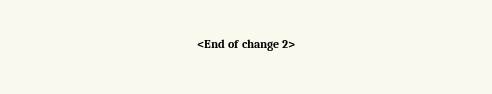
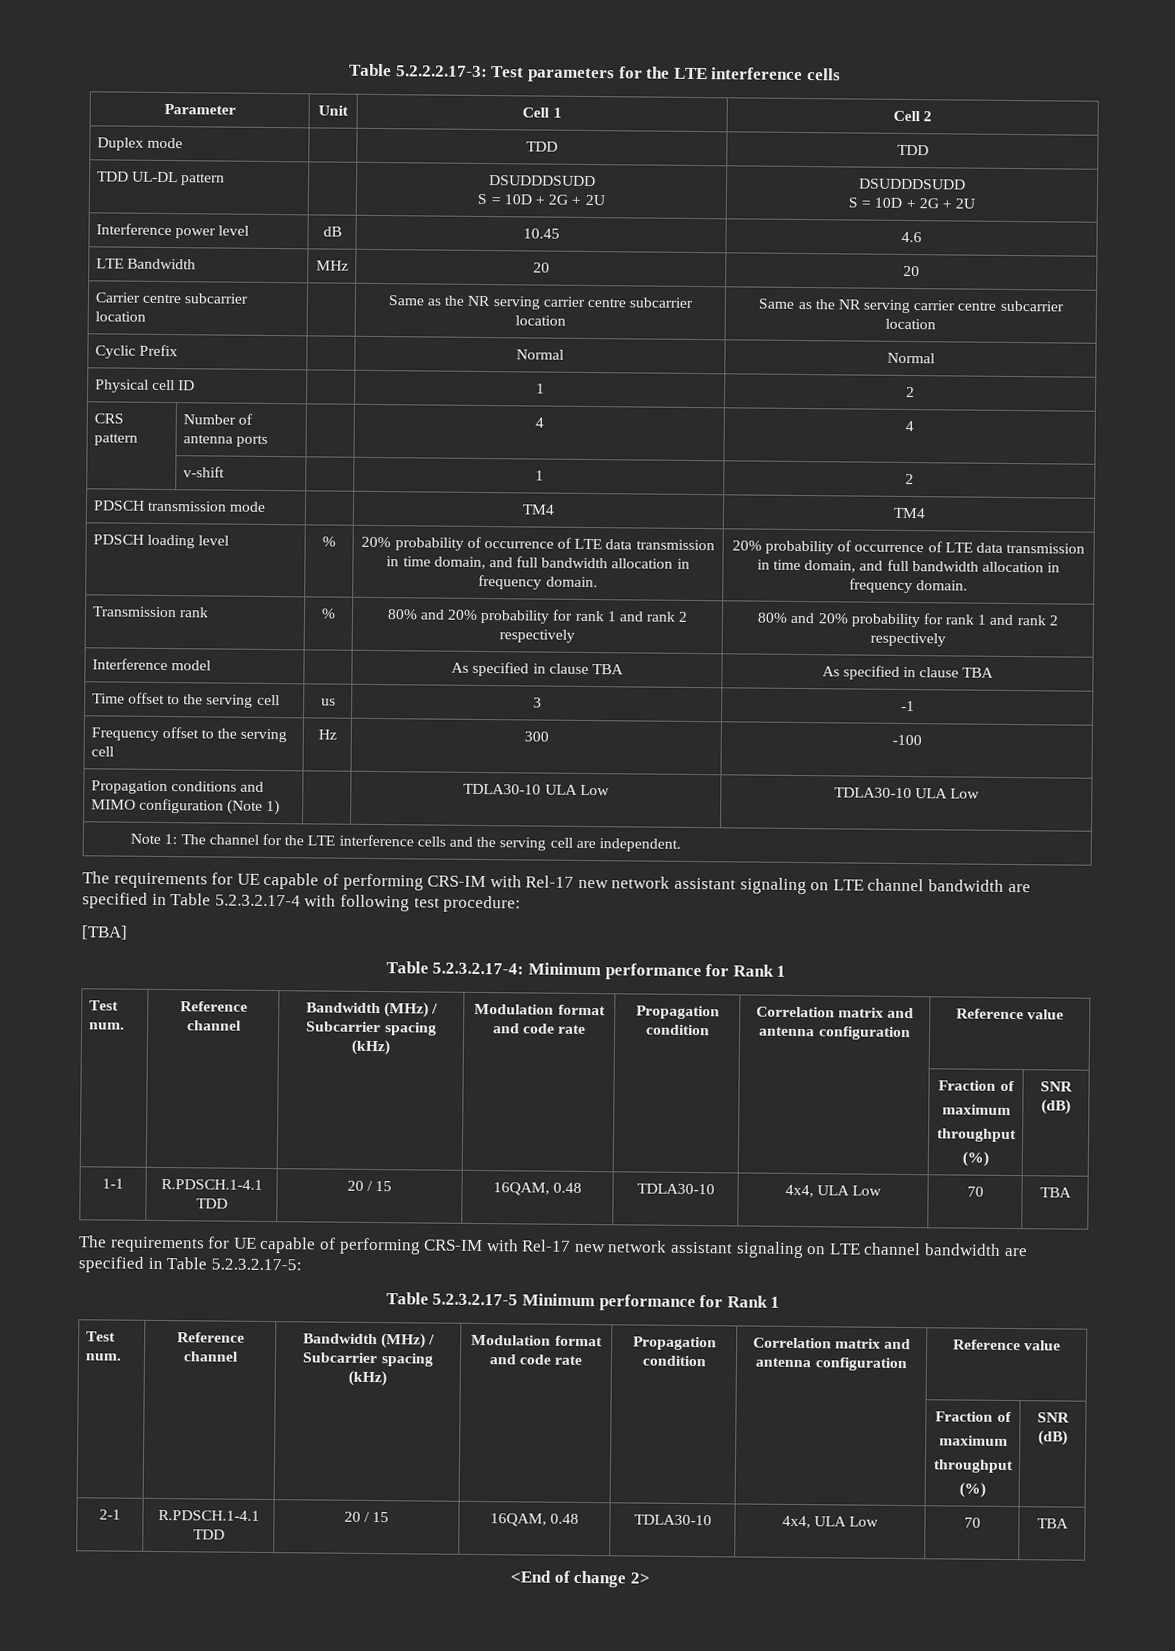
(197, 43) none -> [349,63,841,83] [163,103,236,115] [318,105,349,116] [522,107,562,118] [892,110,933,122] [96,137,183,151] [526,141,558,152] [896,144,929,156] [96,171,226,186] [488,175,596,187] [477,193,605,206] [859,178,966,190] [847,197,976,209] [95,223,250,239] [322,226,342,237] [522,228,560,239] [901,231,922,243] [95,258,196,270] [315,260,349,271] [532,262,550,273] [903,265,920,277] [94,292,249,304] [94,311,146,322] [387,295,694,310] [514,315,566,326] [758,298,1064,314] [885,318,936,330] [94,344,178,359] [516,349,564,360] [886,352,935,364] [94,379,196,393] [535,383,545,394] [906,386,915,398] [93,413,124,424] [93,433,138,446] [182,413,253,425] [182,434,268,447] [534,417,544,428] [905,420,914,432] [182,466,225,478] [534,470,544,481] [905,473,914,485] [92,500,267,512] [522,504,555,515] [892,507,926,519] [92,534,230,549] [322,536,336,547] [361,536,715,551] [386,556,690,570] [478,574,598,590] [731,540,1086,555] [756,559,1061,573] [848,578,969,594] [91,606,209,618] [321,608,336,619] [386,609,689,624] [499,629,575,643] [757,612,1059,628] [869,632,946,647] [91,658,211,671] [451,661,624,677] [821,665,995,680] [91,692,280,708] [320,698,336,706] [532,697,542,708] [900,700,915,712] [90,726,288,743] [90,746,114,757] [317,729,337,740] [523,731,549,742] [891,734,922,746] [90,780,265,795] [90,798,281,816] [463,783,610,796] [833,787,981,799] [130,833,681,852] [82,871,1031,895] [82,892,522,913] [81,925,128,940] [385,961,787,981] [88,1000,119,1011] [88,1022,125,1030] [179,1001,248,1012] [186,1020,242,1031] [305,1002,439,1018] [306,1021,437,1036] [351,1039,390,1056] [474,1003,606,1016] [492,1023,587,1034] [635,1005,720,1020] [645,1024,710,1036] [755,1006,915,1019] [759,1026,911,1041] [955,1008,1065,1020] [938,1080,1015,1092] [941,1104,1011,1115] [936,1128,1017,1143] [961,1151,989,1167] [1040,1081,1073,1092] [1041,1099,1071,1115] [102,1178,124,1189] [160,1178,263,1190] [195,1198,228,1209] [346,1180,393,1192] [492,1182,583,1196] [636,1183,715,1195] [784,1184,883,1198] [966,1186,984,1197] [1039,1187,1072,1198] [79,1235,1028,1259] [78,1256,302,1273] [385,1292,781,1312] [85,1331,116,1342] [84,1353,122,1361] [176,1332,245,1343] [182,1351,239,1362] [302,1333,436,1349] [302,1352,434,1367] [348,1370,387,1387] [471,1334,603,1347] [488,1354,584,1365] [632,1336,717,1351] [641,1355,707,1367] [752,1337,912,1350] [755,1357,907,1372] [952,1339,1062,1351] [935,1411,1012,1423] [938,1435,1008,1446] [932,1459,1014,1474] [958,1482,986,1498] [1037,1412,1070,1423] [1038,1430,1068,1446] [99,1509,121,1520] [157,1509,260,1521] [192,1529,225,1540] [343,1511,390,1523] [489,1513,580,1527] [633,1514,712,1526] [781,1515,880,1529] [963,1517,981,1528] [1036,1518,1069,1529] Table 5.2.2.2.17-3: Test parameters for the LTE interference cells // Parameter | Unit | Cell 1 | Cell 2 // Duplex mode | | TDD | TDD // TDD UL-DL pattern | | DSUDDDSUDD // S = 10D + 2G + 2U | DSUDDDSUDD // S = 10D + 2G + 2U // Interference power level | dB | 10.45 | 4.6 // LTE Bandwidth | MHz | 20 | 20 // Carrier centre subcarrier location | | Same as the NR serving carrier centre subcarrier location | Same as the NR serving carrier centre subcarrier location // Cyclic Prefix | | Normal | Normal // Physical cell ID | | 1 | 2 // CRS pattern | Number of antenna ports | | 4 | 4 // | v-shift | | 1 | 2 // PDSCH transmission mode | | TM4 | TM4 // PDSCH loading level | % | 20% probability of occurrence of LTE data transmission in time domain, and full bandwidth allocation in frequency domain. | 20% probability of occurrence of LTE data transmission in time domain, and full bandwidth allocation in frequency domain. // Transmission rank | % | 80% and 20% probability for rank 1 and rank 2 respectively | 80% and 20% probability for rank 1 and rank 2 respectively // Interference model | | As specified in clause TBA | As specified in clause TBA // Time offset to the serving cell | us | 3 | -1 // Frequency offset to the serving cell | Hz | 300 | -100 // Propagation conditions and MIMO configuration (Note 1) | | TDLA30-10 ULA Low | TDLA30-10 ULA Low // Note 1: The channel for the LTE interference cells and the serving cell are independent. // The requirements for UE capable of performing CRS-IM with Rel-17 new network assistant signaling on LTE channel bandwidth are specified in Table 5.2.3.2.17-4 with following test procedure: // [TBA] // Table 5.2.3.2.17-4: Minimum performance for Rank 1 // Test num. | Reference channel | Bandwidth (MHz) / Subcarrier spacing (kHz) | Modulation format and code rate | Propagation condition | Correlation matrix and antenna configuration | Reference value // | | | | | | Fraction of // maximum // throughput // (%) | SNR (dB) // 1-1 | R.PDSCH.1-4.1 TDD | 20 / 15 | 16QAM, 0.48 | TDLA30-10 | 4x4, ULA Low | 70 | TBA // The requirements for UE capable of performing CRS-IM with Rel-17 new network assistant signaling on LTE channel bandwidth are specified in Table 5.2.3.2.17-5: // Table 5.2.3.2.17-5 Minimum performance for Rank 1 // Test num. | Reference channel | Bandwidth (MHz) / Subcarrier spacing (kHz) | Modulation format and code rate | Propagation condition | Correlation matrix and antenna configuration | Reference value // | | | | | | Fraction of // maximum // throughput // (%) | SNR (dB) // 2-1 | R.PDSCH.1-4.1 TDD | 20 / 15 | 16QAM, 0.48 | TDLA30-10 | 4x4, ULA Low | 70 | TBA //

